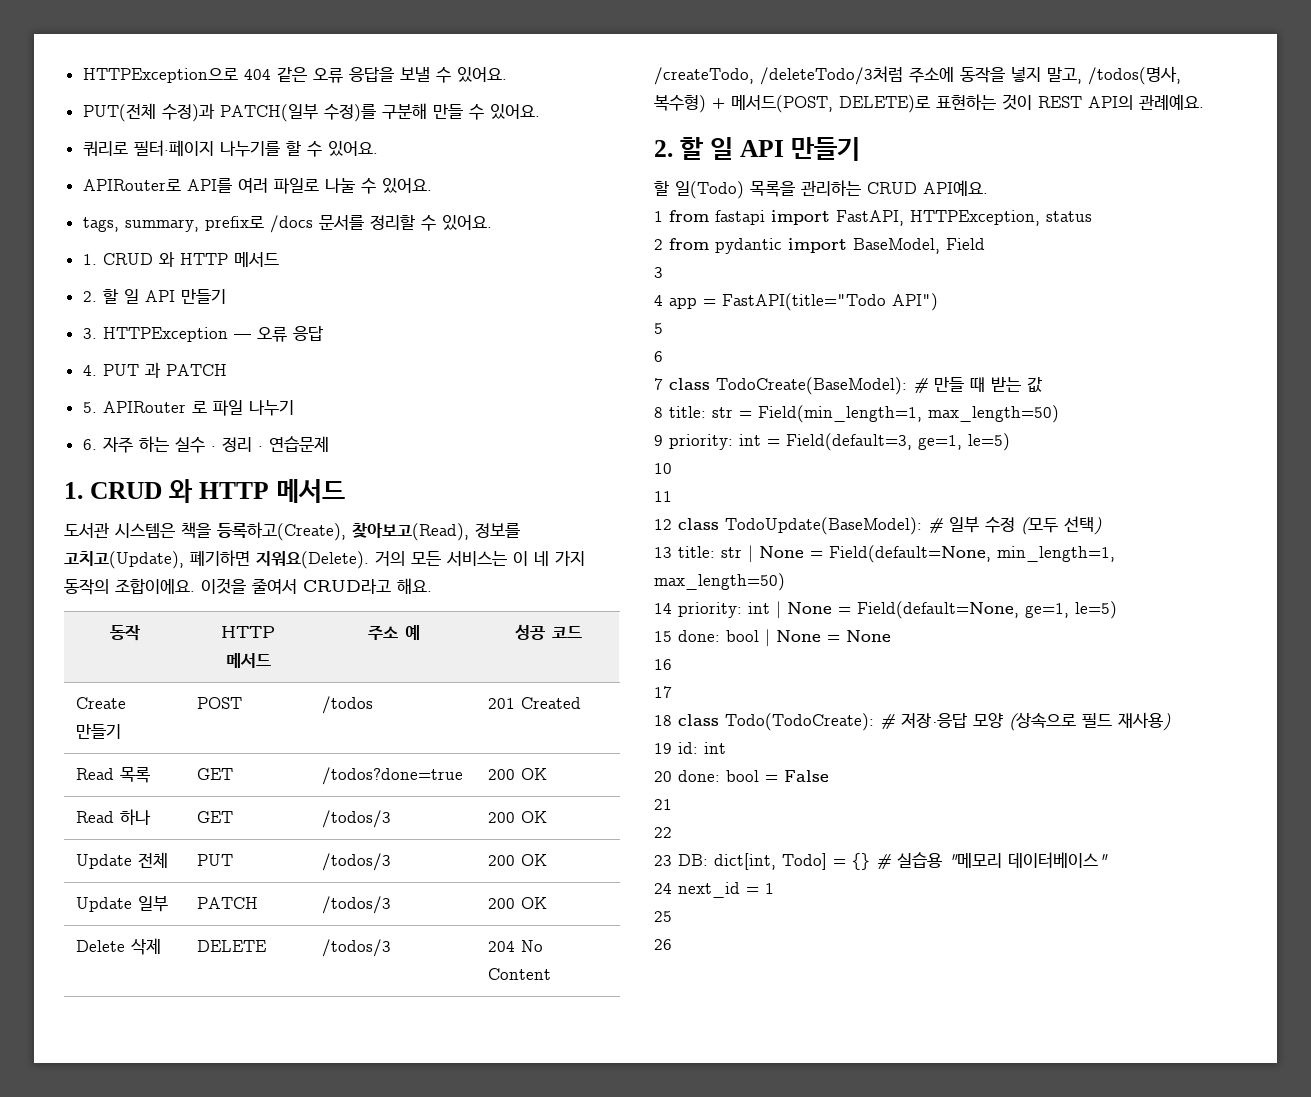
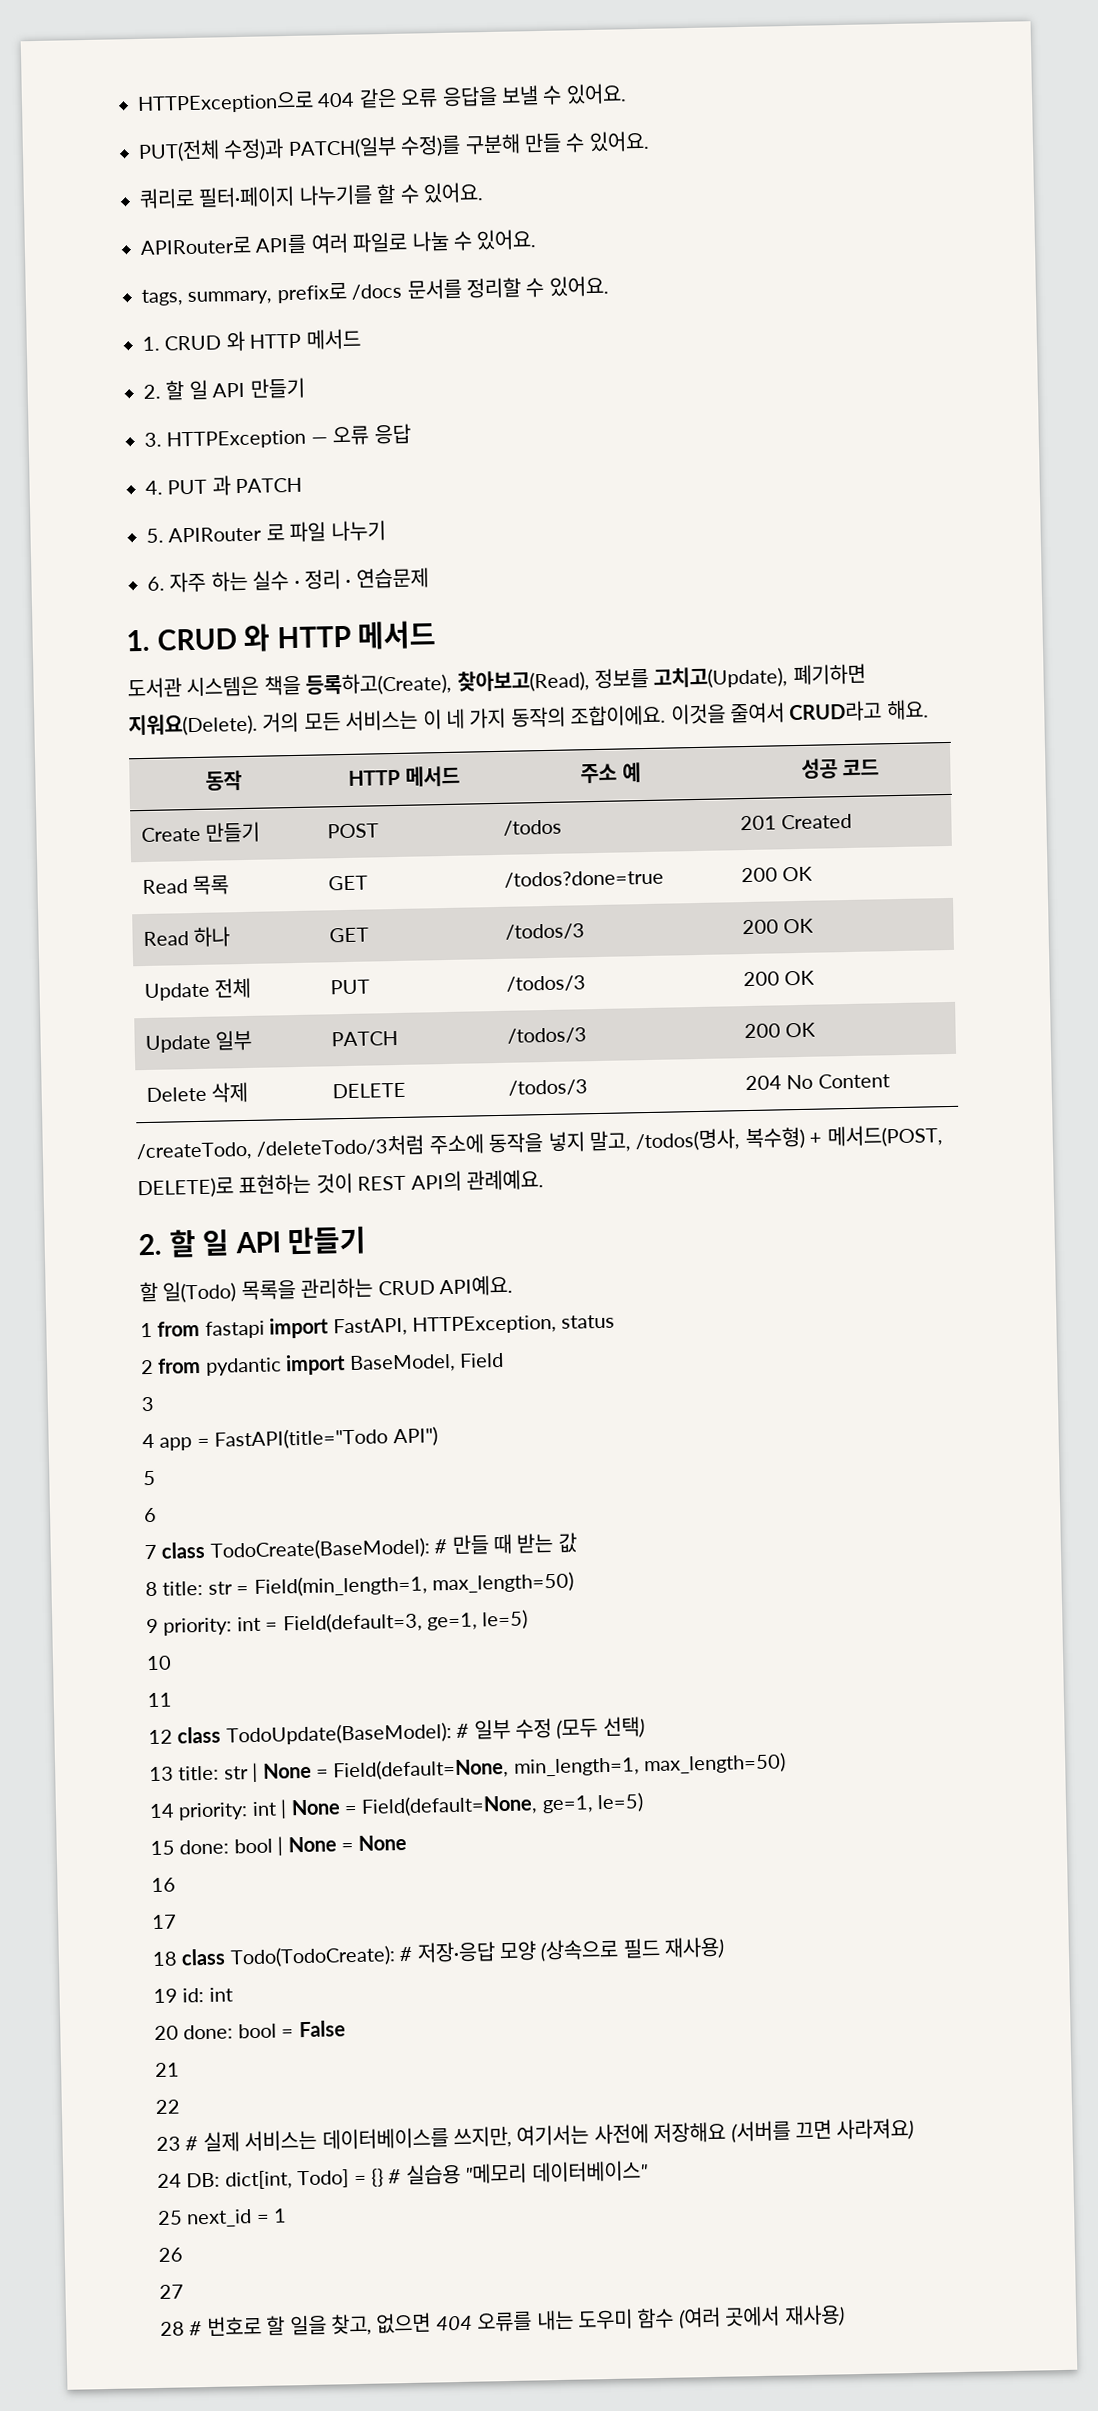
(672, 860) none -> [185,2117,915,2153] [157,2173,182,2188] # 실제 서비스는 데이터베이스를 쓰지만, 여기서는 사전에 저장해요 (서버를 끄면 사라져요) // 24
[654,883,672,894] 24 -> [157,2210,183,2225] 25
[654,911,672,922] [654,939,672,950] 25 // 26 -> [158,2247,183,2262] [159,2284,184,2299] [160,2304,845,2337] 26 // 27 // 28 # 번호로 할 일을 찾고, 없으면 404 오류를 내는 도우미 함수 (여러 곳에서 재사용)

